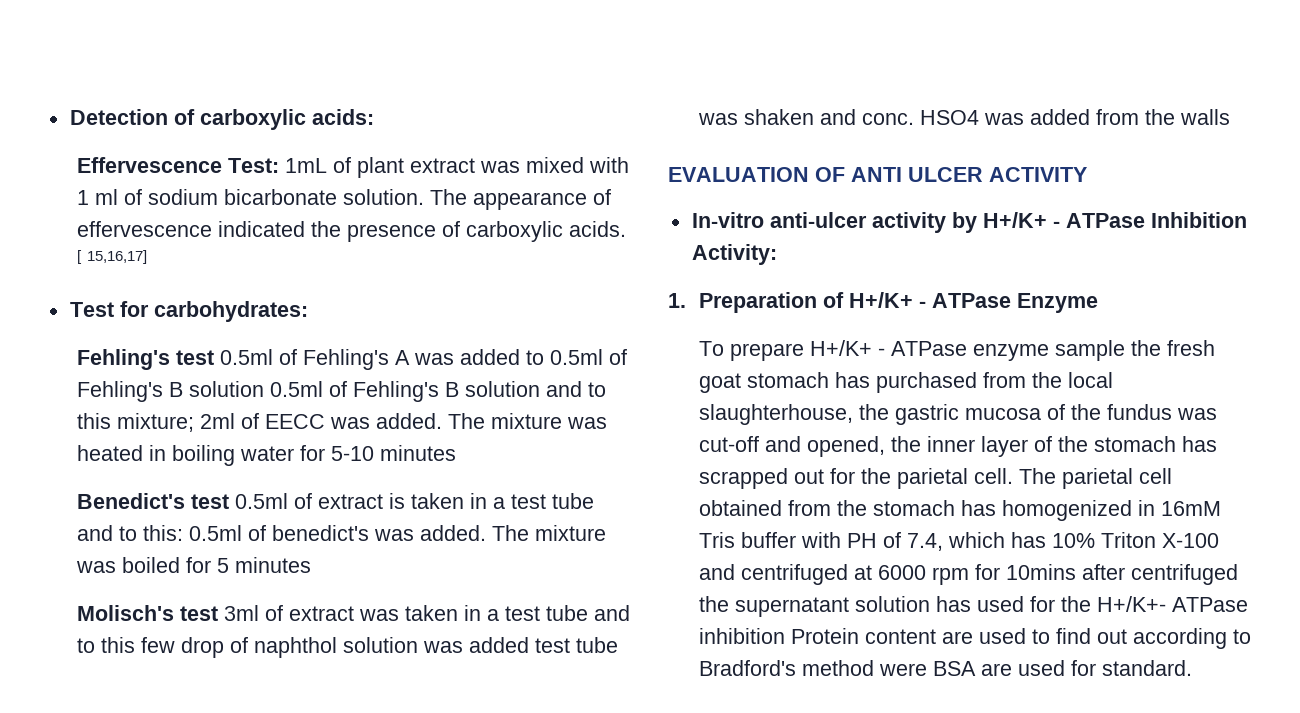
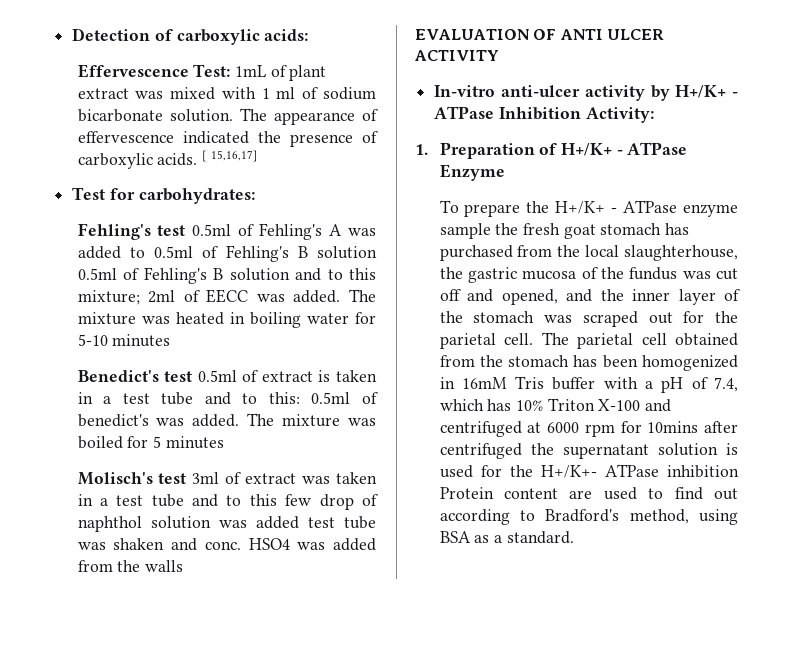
(804, 352) none -> [526,201,550,213] the
[698,436,759,452] cut-off -> [716,268,738,280] [439,289,461,301] cut off
(885, 446) none -> [566,289,593,302] and
[1181,436,1217,452] [698,468,788,489] has scrapped -> [544,311,638,327] was scraped
(996, 508) none -> [602,355,638,368] been
[846,533,877,548] PH -> [645,377,684,393] a pH
[935,596,971,612] has -> [726,443,738,455] is
[801,660,1096,676] method were BSA are used for -> [629,509,738,525] [439,531,503,543] method, using BSA as a

